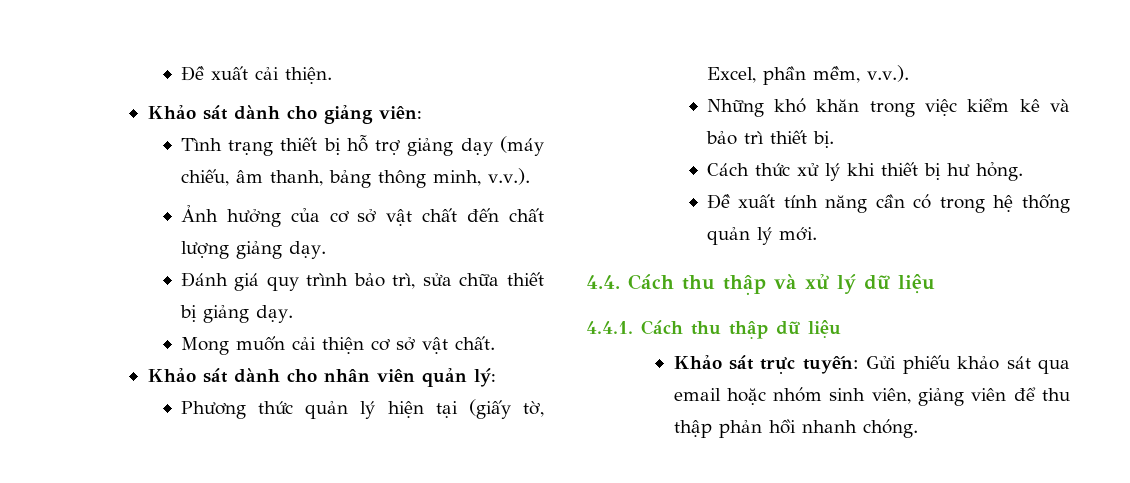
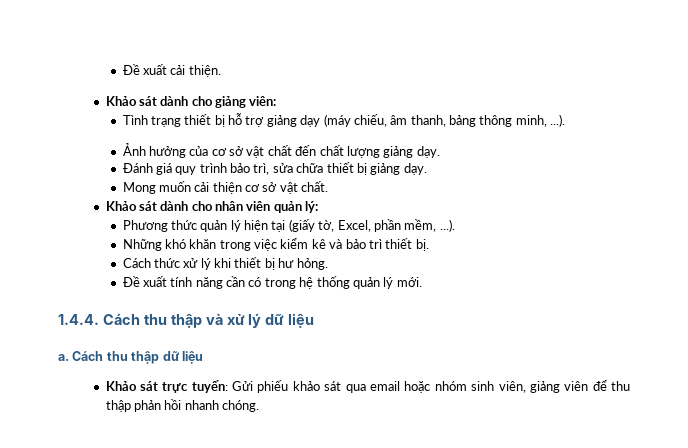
[487,168,530,185] v.v.). -> [550,114,566,127] ...).
[866,65,909,82] v.v.). -> [439,219,455,232] ...).
[586,275,620,289] 4.4. -> [58,314,99,325] 1.4.4.
[586,321,633,334] 4.4.1. -> [58,354,69,361] a.

